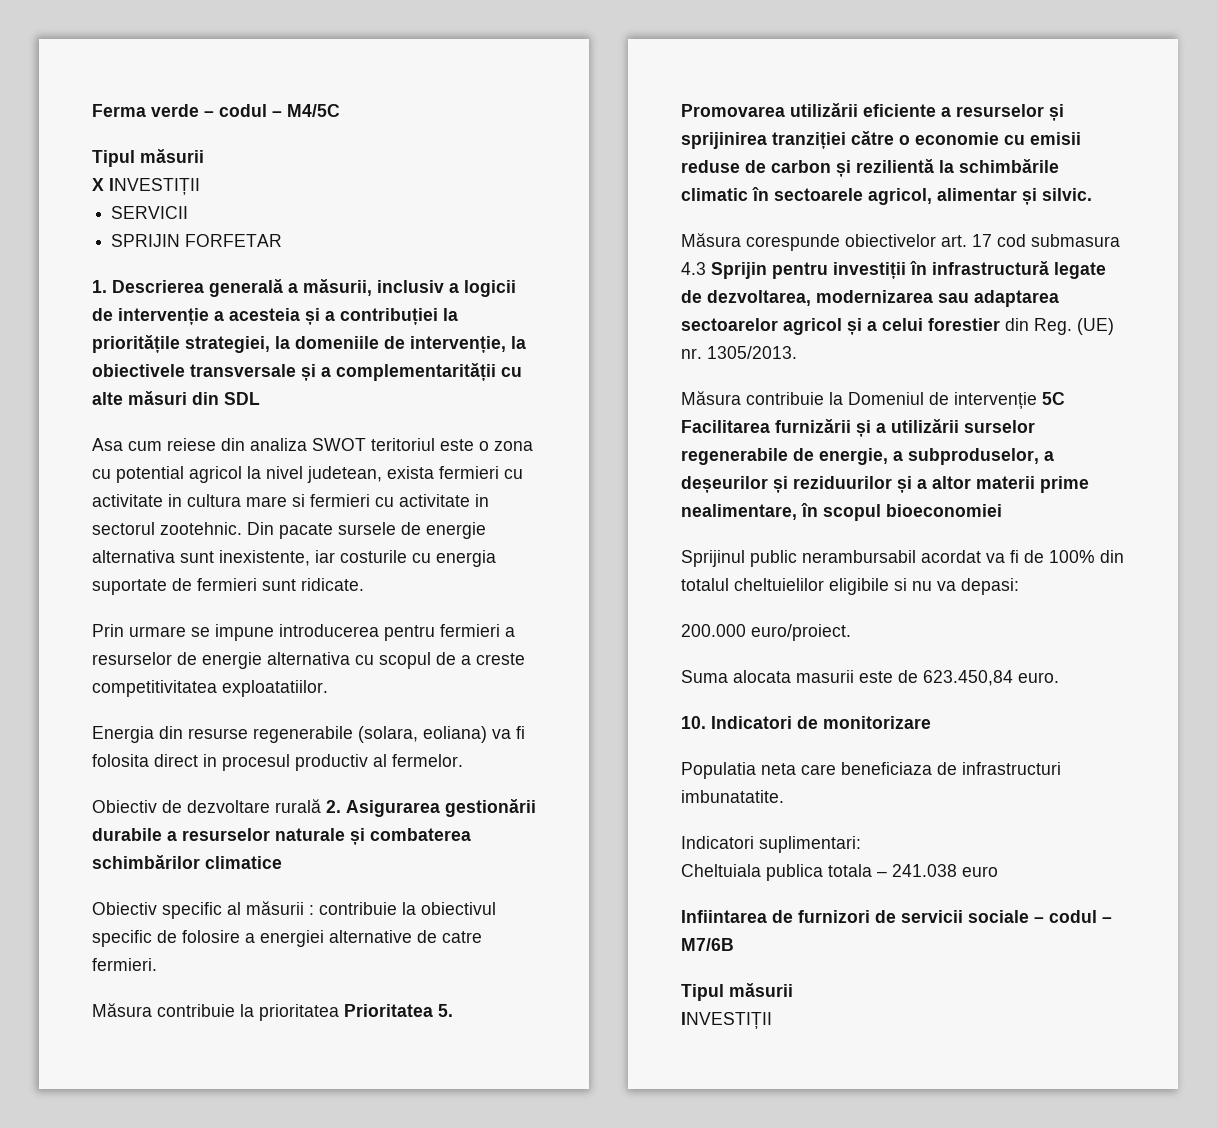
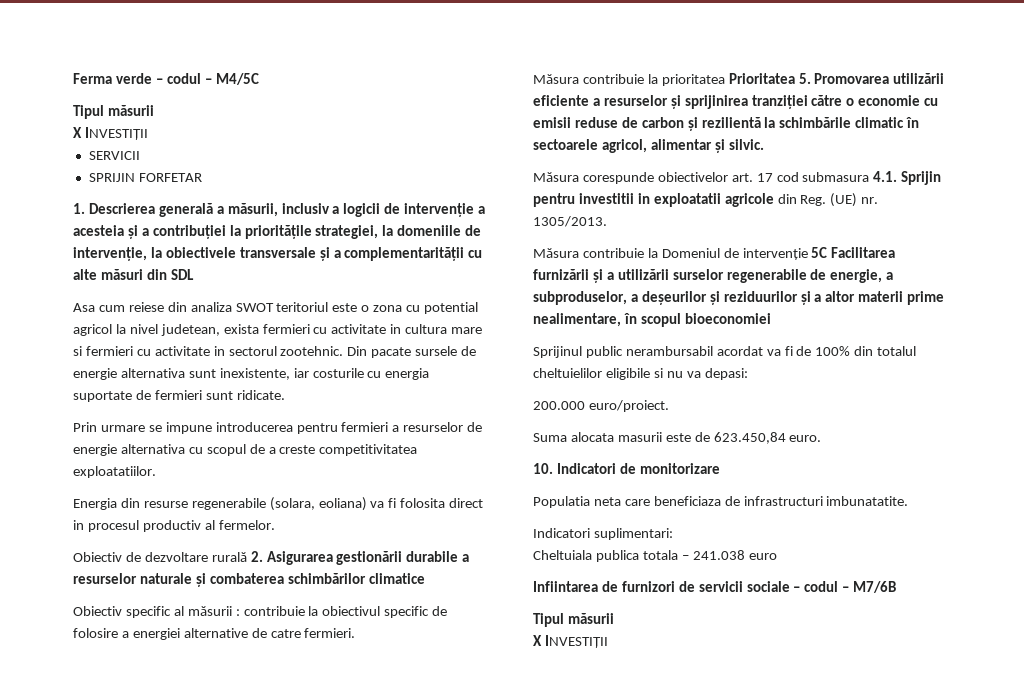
[681,262,706,275] 4.3 -> [873,171,898,182] 4.1.
[833,261,1106,279] [681,290,1059,307] [681,318,1000,335] investiții în infrastructură legate de dezvoltarea, modernizarea sau adaptarea sectoarelor agricol și a celui forestier -> [578,193,774,207] investitii in exploatatii agricole
(793, 990) none -> [533,635,542,646] X

